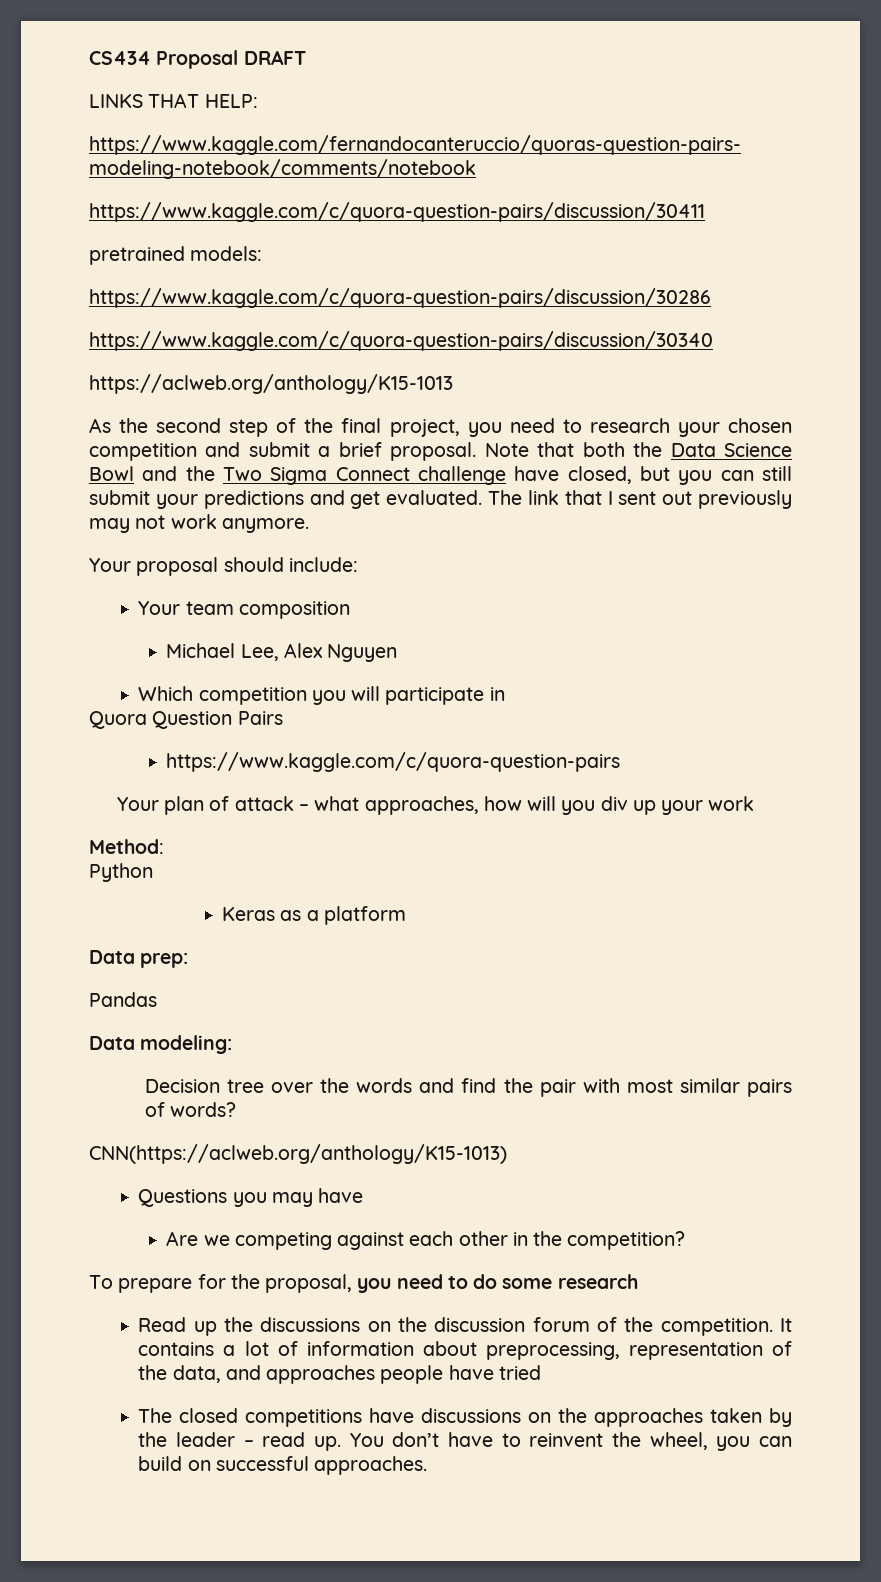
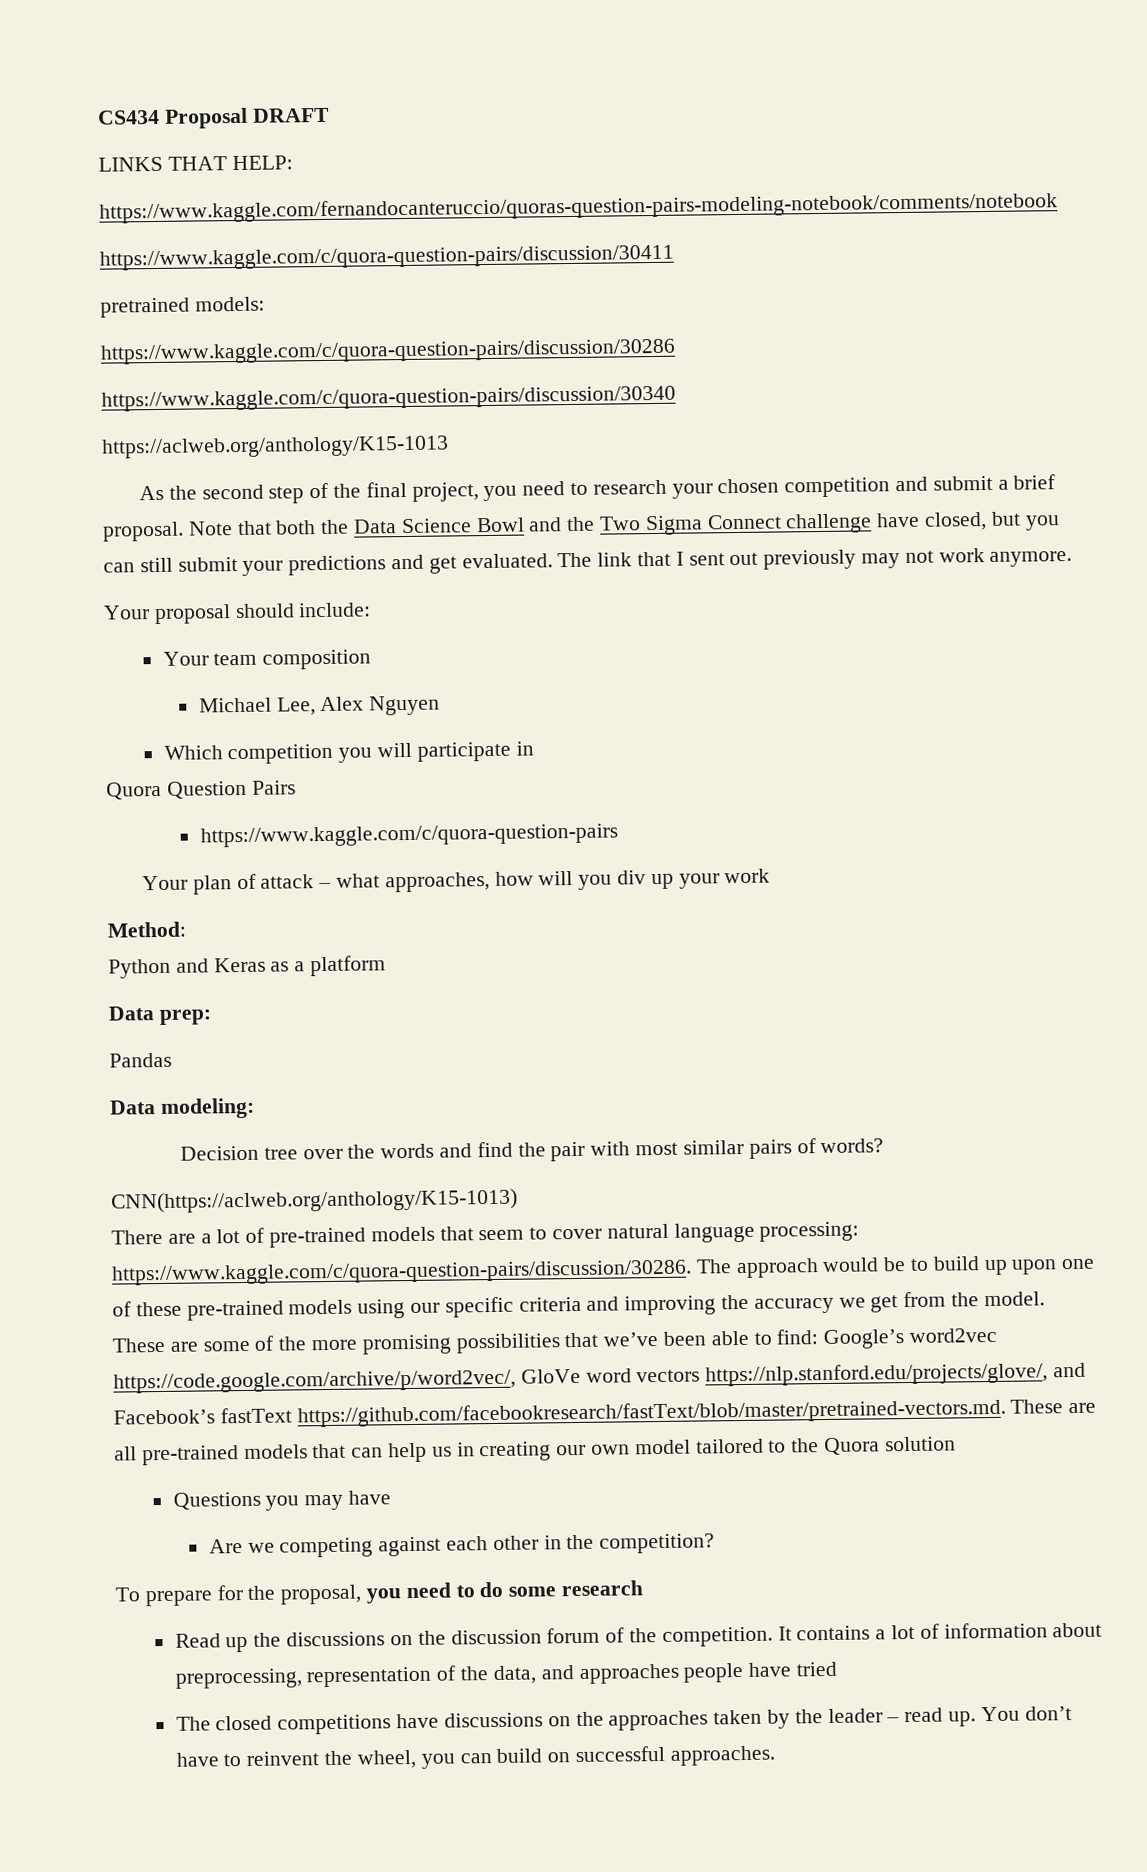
(153, 872) // -> [175,958,209,973] and
(507, 1154) none -> [111,1221,860,1248] [111,1256,1096,1286] [112,1291,1045,1321] [112,1327,998,1355] [113,1362,1087,1394] [113,1398,1097,1428] [114,1436,956,1466] // There are a lot of pre-trained models that seem to cover natural language processing: https://www.kaggle.com/c/quora-question-pairs/discussion/30286. The approach would be to build up upon one of these pre-trained models using our specific criteria and improving the accuracy we get from the model. These are some of the more promising possibilities that we’ve been able to find: Google’s word2vec https://code.google.com/archive/p/word2vec/, GloVe word vectors https://nlp.stanford.edu/projects/glove/, and Facebook’s fastText https://github.com/facebookresearch/fastText/blob/master/pretrained-vectors.md. These are all pre-trained models that can help us in creating our own model tailored to the Quora solution

